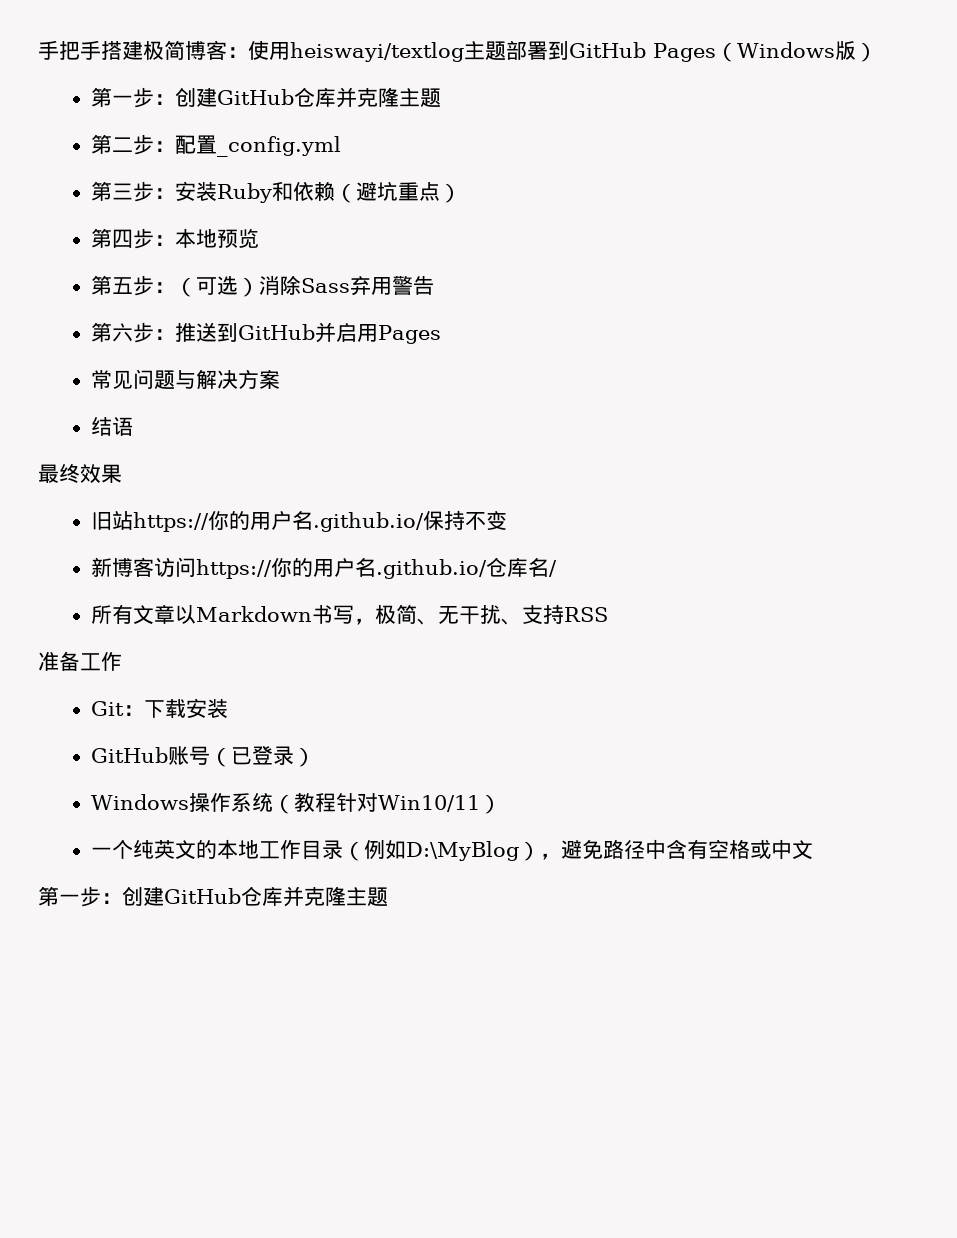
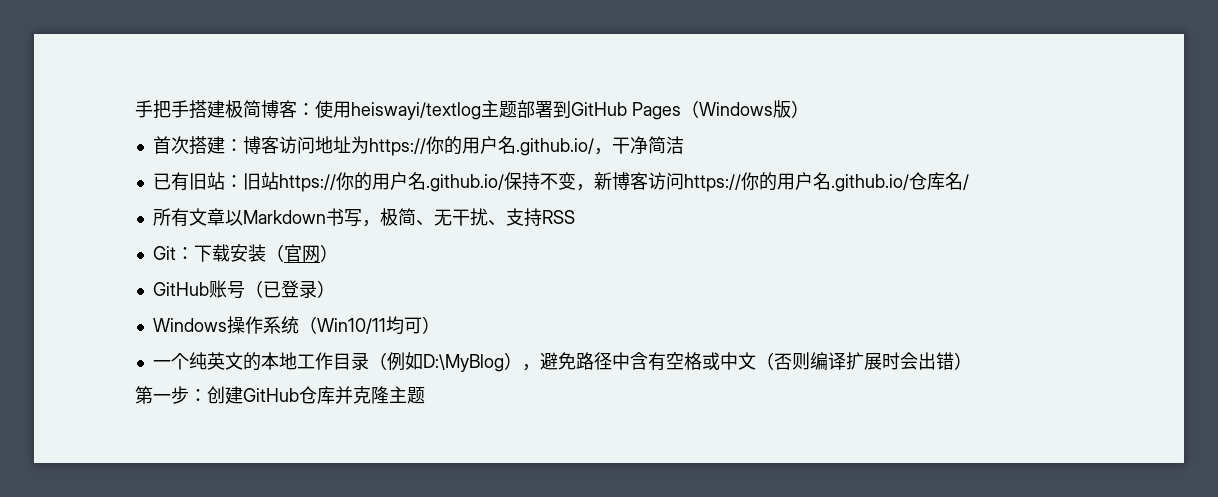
[91,87,442,108] [91,134,342,157] [91,181,462,203] [91,228,260,249] [91,275,435,297] [91,322,442,344] [91,369,281,390] [91,417,134,436] [38,464,122,483] 第一步：创建GitHub仓库并克隆主题 // 第二步：配置_config.yml // 第三步：安装Ruby和依赖（避坑重点） // 第四步：本地预览 // 第五步：（可选）消除Sass弃用警告 // 第六步：推送到GitHub并启用Pages // 常见问题与解决方案 // 结语 // 最终效果 // -> [153,136,685,156] [153,172,244,191] 首次搭建：博客访问地址为https://你的用户名.github.io/，干净简洁 // 已有旧站：
(508, 520) // -> [576,184,595,191] ，
[38,651,122,671] // 准备工作 -> (576, 217) none
(229, 708) none -> [266,244,339,263] （官网）
[294,792,481,812] 教程针对Win10/11 -> [317,316,423,335] Win10/11均可
(814, 850) none -> [756,352,973,370] （否则编译扩展时会出错）

